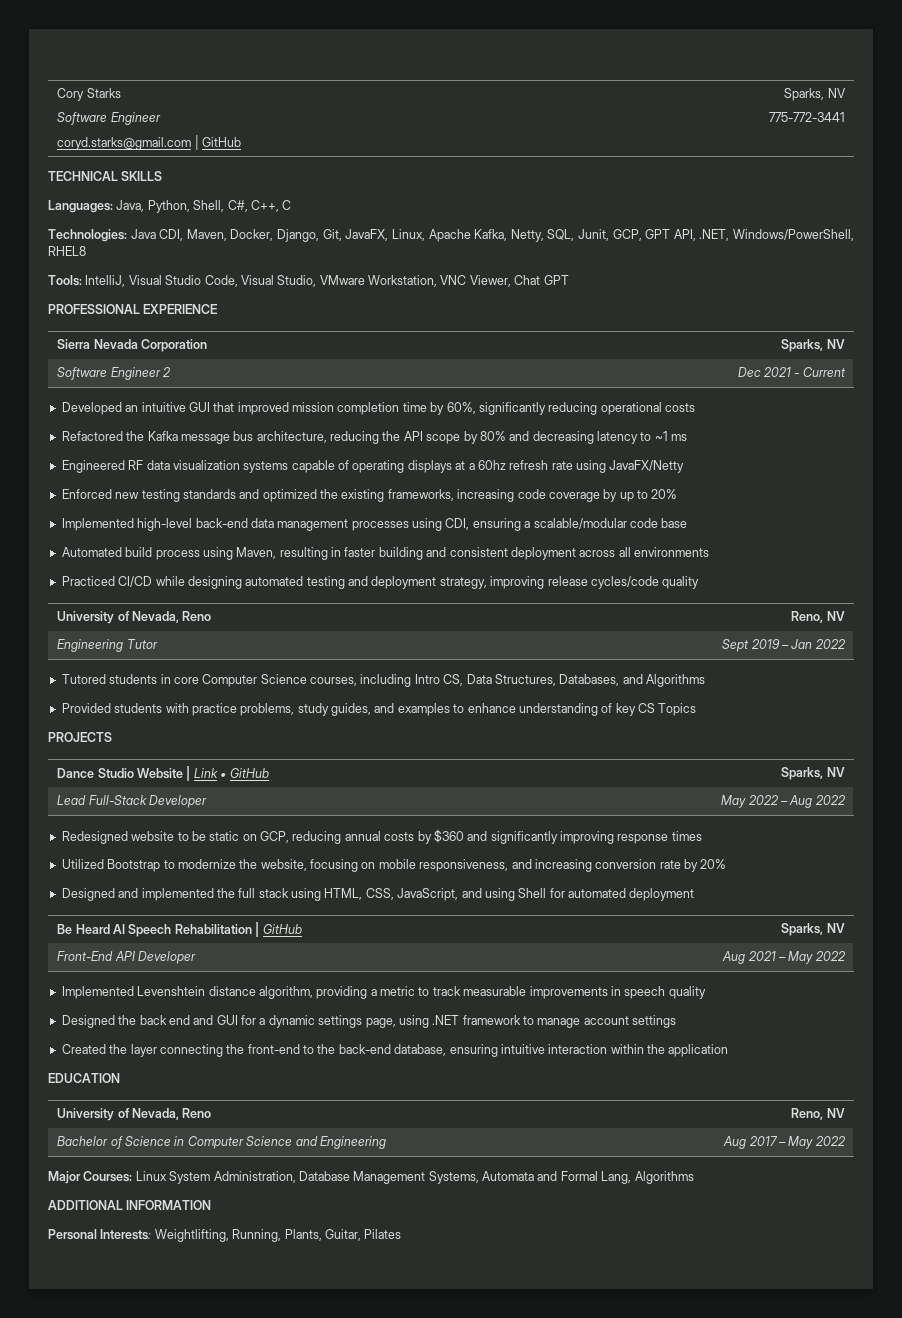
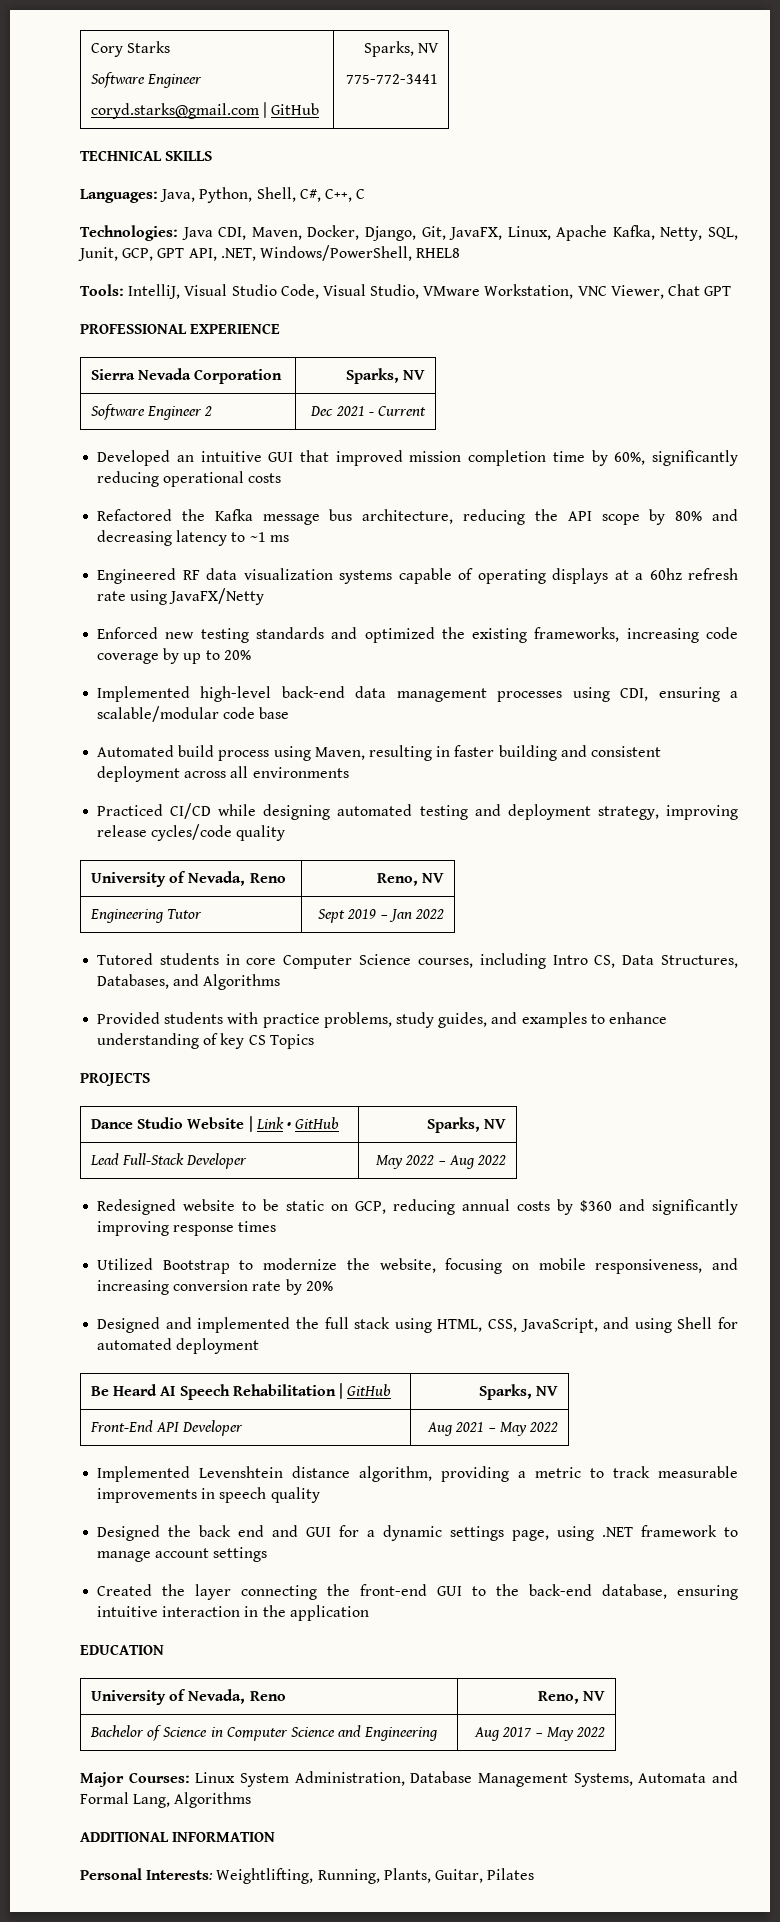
(300, 1049) none -> [437,1586,463,1596] GUI
[610,1044,644,1054] within -> [244,1606,259,1617] in

